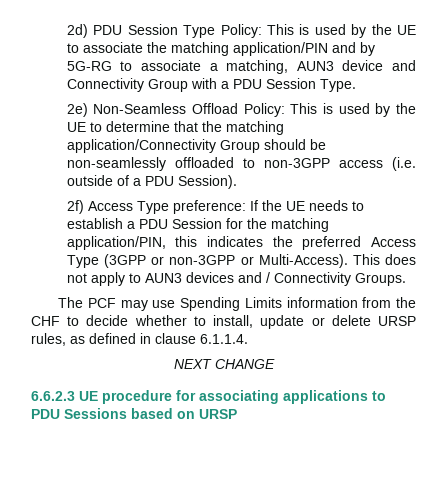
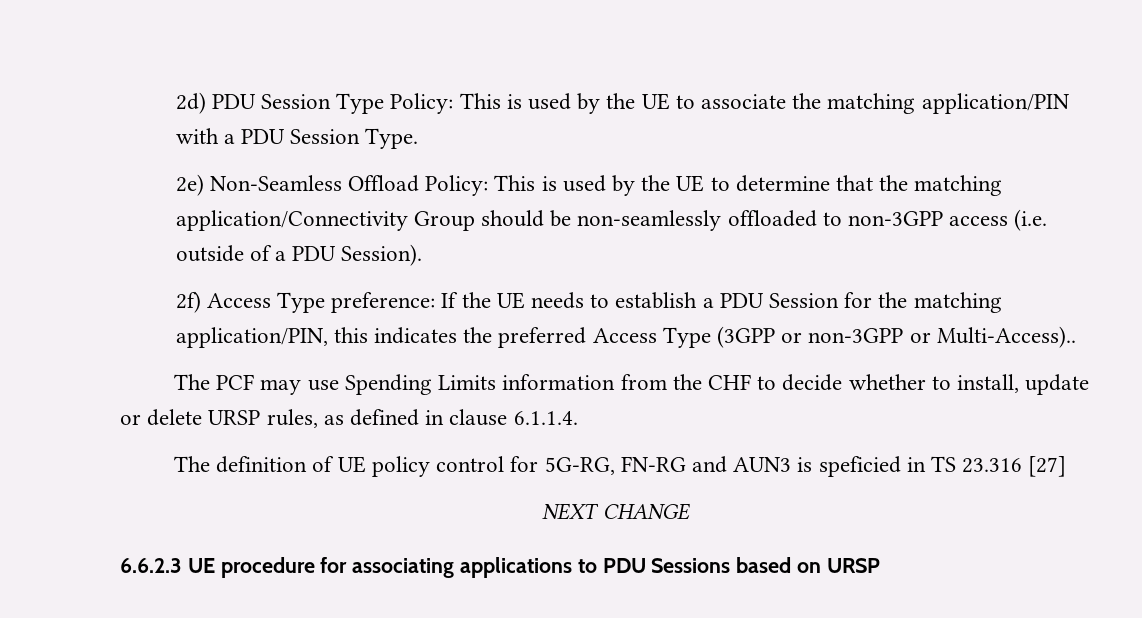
[331,42,375,56] [66,60,417,74] [66,78,188,92] and by 5G-RG to associate a matching, AUN3 device and Connectivity Group -> (1070, 103) none
[258,254,416,268] [66,272,406,286] Multi-Access). This does not apply to AUN3 devices and / Connectivity Groups. -> [936,326,1076,348] Multi-Access)..
(248, 339) none -> [174,456,1067,477] // The definition of UE policy control for 5G-RG, FN-RG and AUN3 is speficied in TS 23.316 [27]

